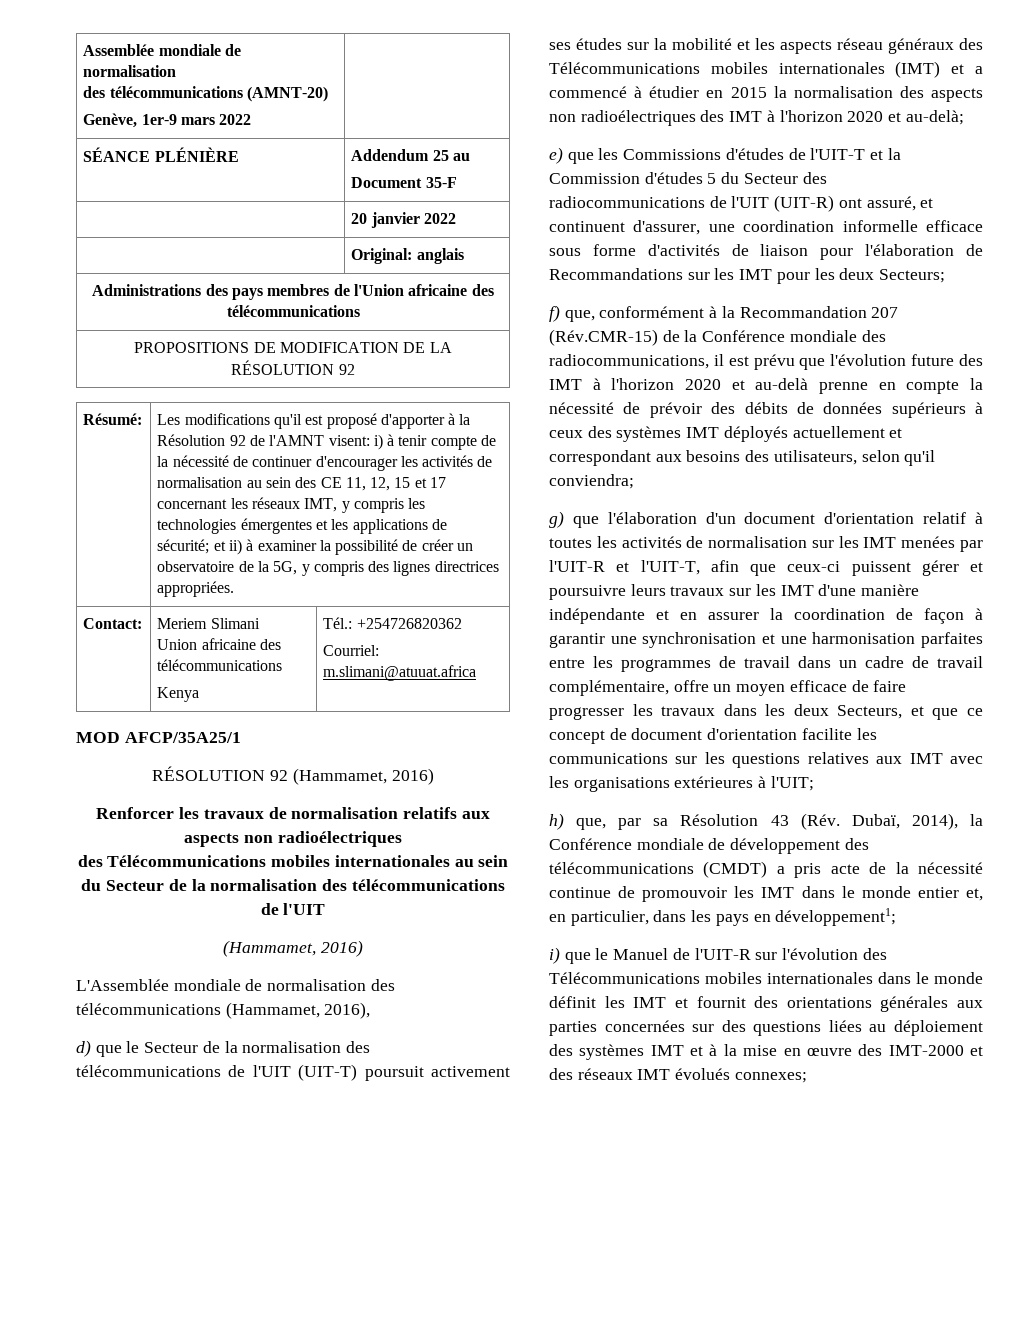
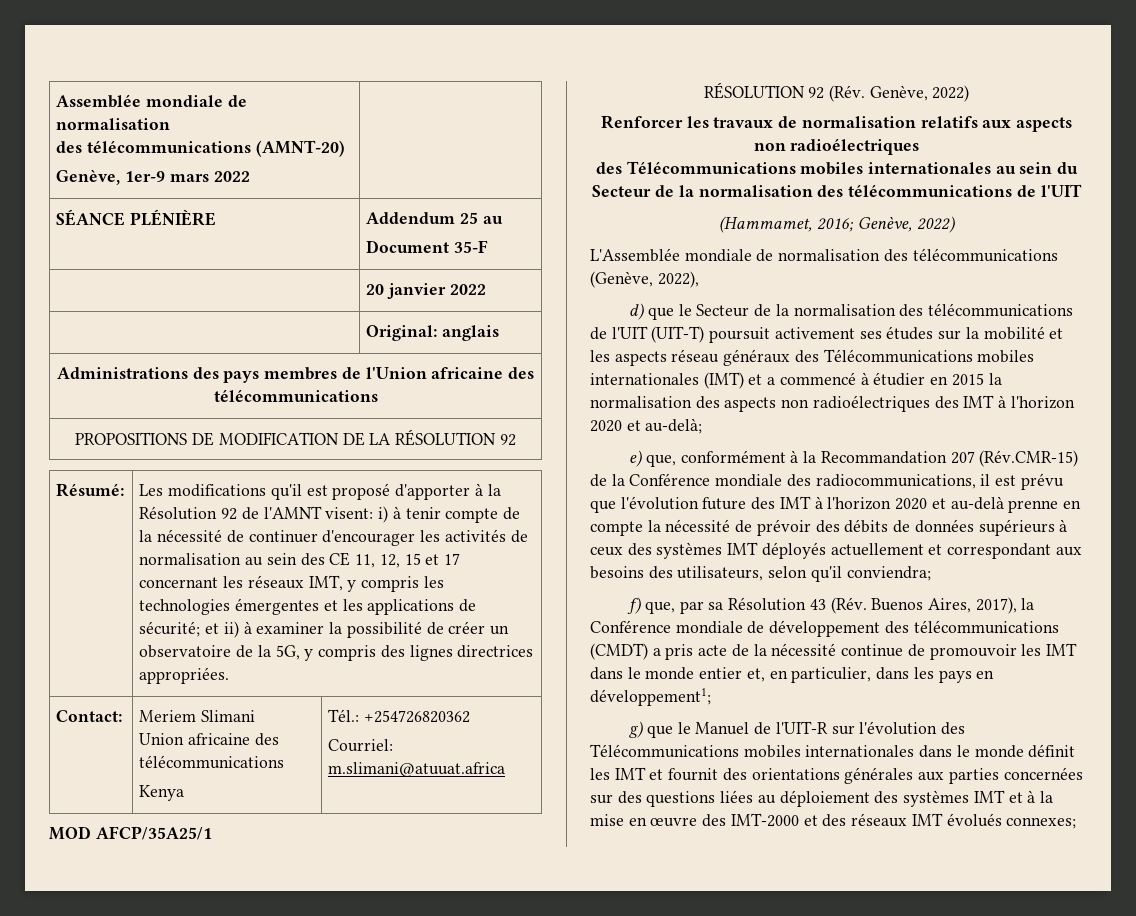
[292,768,434,785] (Hammamet, 2016) -> [829,85,970,102] (Rév. Genève, 2022)
[320,940,363,957] 2016) -> [817,216,955,233] 2016; Genève, 2022)
[225,1002,371,1019] (Hammamet, 2016), -> [590,271,699,288] (Genève, 2022),
[567,148,901,164] [549,172,827,184] [549,195,934,212] [549,220,983,235] [549,244,983,260] [549,268,946,284] [549,305,560,322] que les Commissions d'études de l'UIT-T et la Commission d'études 5 du Secteur des radiocommunications de l'UIT (UIT-R) ont assuré, et continuent d'assurer, une coordination informelle efficace sous forme d'activités de liaison pour l'élaboration de Recommandations sur les IMT pour les deux Secteurs; // f) -> (643, 458) none
[549,511,983,528] [549,536,983,552] [549,560,983,576] [549,584,920,600] [549,608,983,624] [549,632,984,648] [549,656,983,672] [549,680,907,696] [549,704,983,720] [549,728,877,744] [549,752,984,768] [549,776,814,792] [549,813,564,830] g) que l'élaboration d'un document d'orientation relatif à toutes les activités de normalisation sur les IMT menées par l'UIT-R et l'UIT-T, afin que ceux-ci puissent gérer et poursuivre leurs travaux sur les IMT d'une manière indépendante et en assurer la coordination de façon à garantir une synchronisation et une harmonisation parfaites entre les programmes de travail dans un cadre de travail complémentaire, offre un moyen efficace de faire progresser les travaux dans les deux Secteurs, et que ce concept de document d'orientation facilite les communications sur les questions relatives aux IMT avec les organisations extérieures à l'UIT; // h) -> [627,597,642,614] f)
[851,813,958,830] Dubaï, 2014), -> [871,597,1017,614] Buenos Aires, 2017),
[549,947,560,964] i) -> [629,721,644,738] g)

